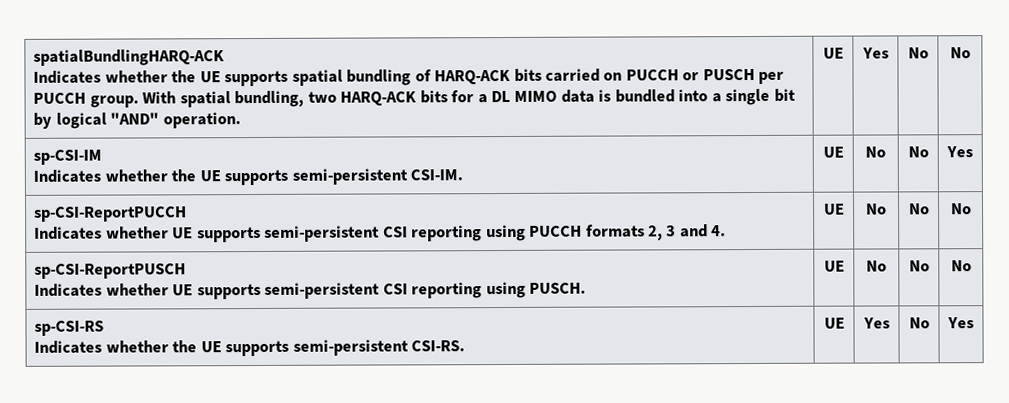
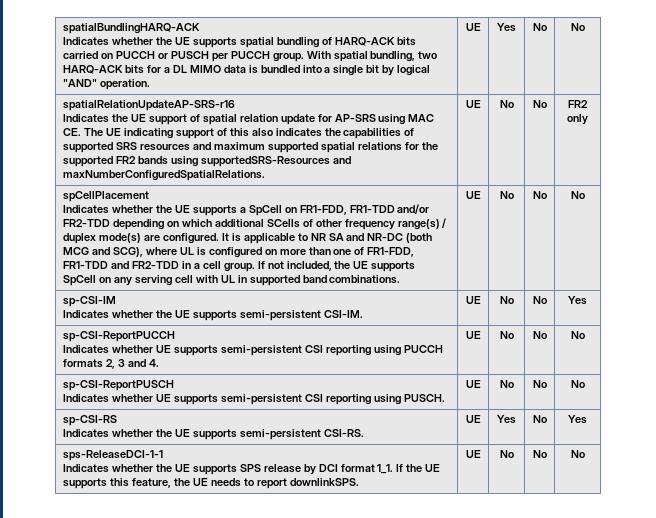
(971, 53) none -> [62,100,235,111] [62,114,435,125] [62,128,415,139] [62,142,438,153] [62,156,351,167] [62,170,265,181] [465,100,481,108] [499,100,514,108] [532,100,547,108] [568,100,588,108] [567,114,588,125] [62,191,149,202] [62,204,430,216] [62,218,447,230] [62,233,433,244] [62,247,415,258] [62,261,416,272] [62,275,401,286] [465,191,481,199] [499,191,514,199] [532,191,547,199] [570,191,585,199] // spatialRelationUpdateAP-SRS-r16 // Indicates the UE support of spatial relation update for AP-SRS using MAC CE. The UE indicating support of this also indicates the capabilities of supported SRS resources and maximum supported spatial relations for the supported FR2 bands using supportedSRS-Resources and maxNumberConfiguredSpatialRelations. | UE | No | No | FR2 only // spCellPlacement // Indicates whether the UE supports a SpCell on FR1-FDD, FR1-TDD and/or FR2-TDD depending on which additional SCells of other frequency range(s) / duplex mode(s) are configured. It is applicable to NR SA and NR-DC (both MCG and SCG), where UL is configured on more than one of FR1-FDD, FR1-TDD and FR2-TDD in a cell group. If not included, the UE supports SpCell on any serving cell with UL in supported band combinations. | UE | No | No | No
(974, 323) none -> [62,450,163,461] [62,464,441,475] [62,478,359,489] [465,450,481,458] [499,450,514,458] [532,450,547,458] [570,450,585,458] // sps-ReleaseDCI-1-1 // Indicates whether the UE supports SPS release by DCI format 1_1. If the UE supports this feature, the UE needs to report downlinkSPS. | UE | No | No | No

